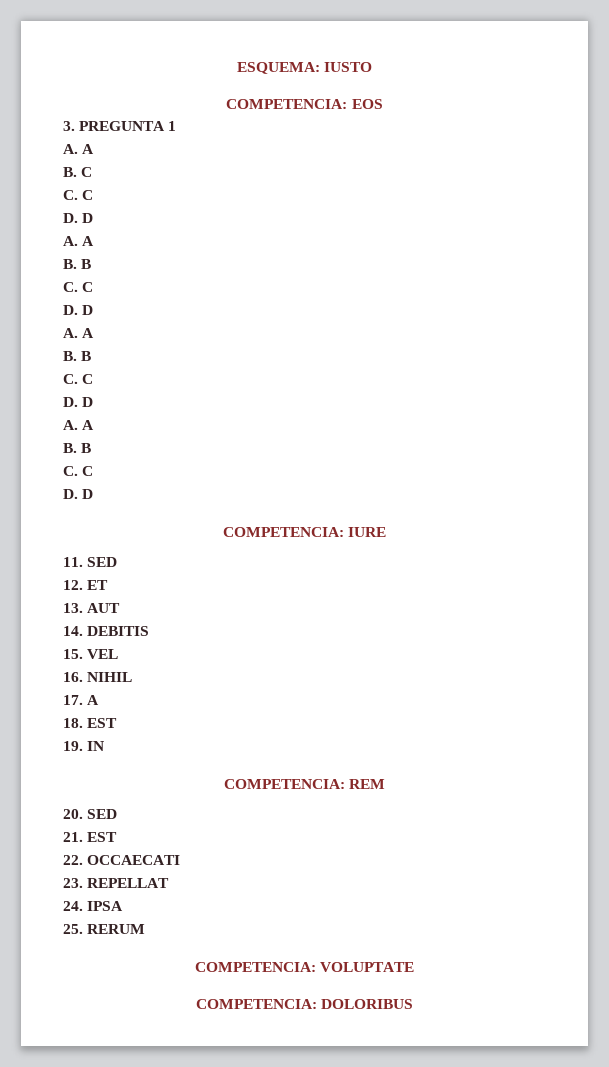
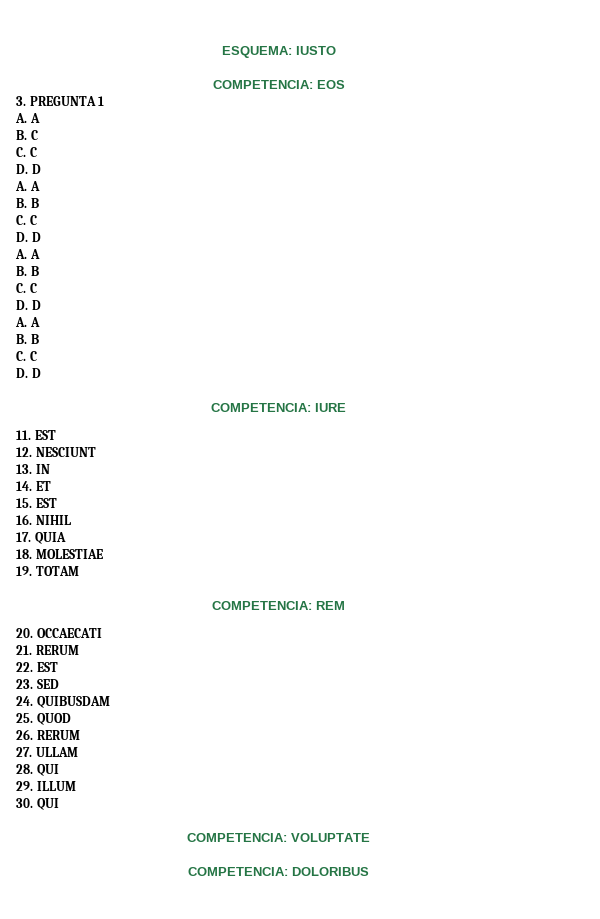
[87,557,118,567] SED -> [34,430,56,440] EST
[87,580,109,590] [63,603,121,613] [63,626,150,636] ET // 13. AUT // 14. DEBITIS -> [35,447,96,457] [16,464,50,474] [16,481,51,491] NESCIUNT // 13. IN // 14. ET
[87,649,119,659] VEL -> [35,498,57,508] EST
[87,695,100,705] A -> [34,532,66,544] QUIA
[87,718,118,728] EST -> [35,549,103,559] MOLESTIAE
[87,741,105,751] IN -> [35,566,79,576] TOTAM
[87,809,118,819] [63,832,118,842] [63,855,181,865] [63,878,170,888] SED // 21. EST // 22. OCCAECATI // 23. REPELLAT -> [36,628,102,638] [16,645,79,655] [16,662,58,672] [16,679,59,689] OCCAECATI // 21. RERUM // 22. EST // 23. SED
[87,901,124,911] IPSA -> [36,696,110,708] QUIBUSDAM
[87,924,146,934] RERUM -> [36,713,71,725] [16,729,80,740] [16,747,78,757] [16,764,59,776] [16,781,76,791] [16,798,59,810] QUOD // 26. RERUM // 27. ULLAM // 28. QUI // 29. ILLUM // 30. QUI

